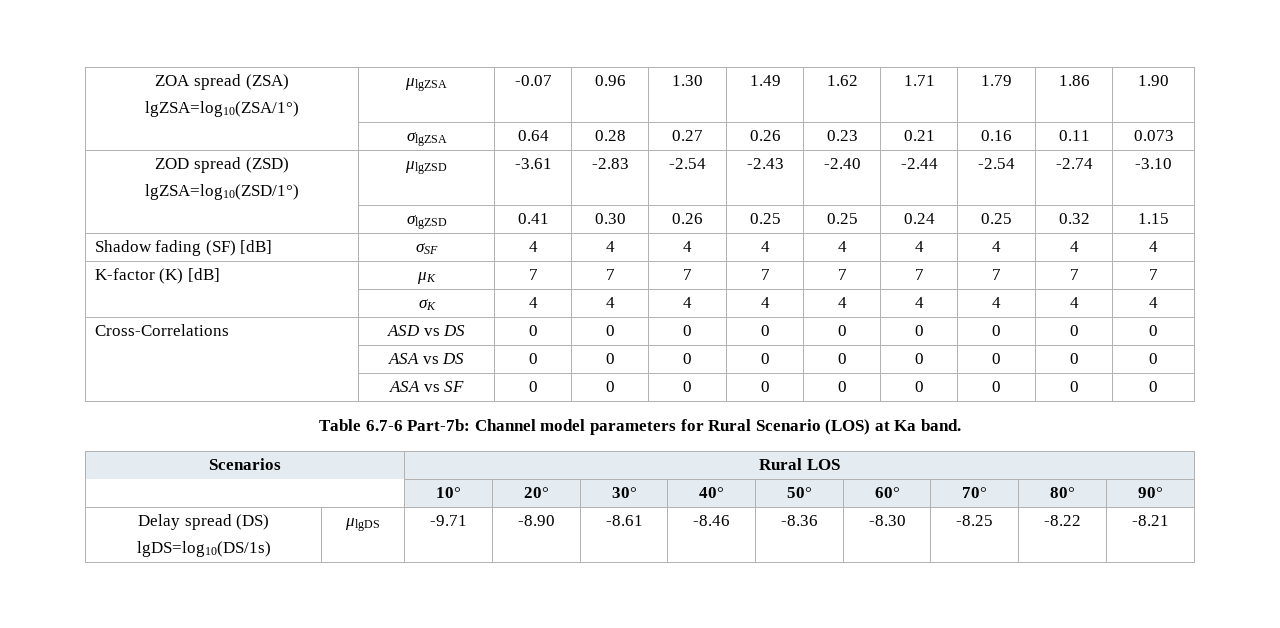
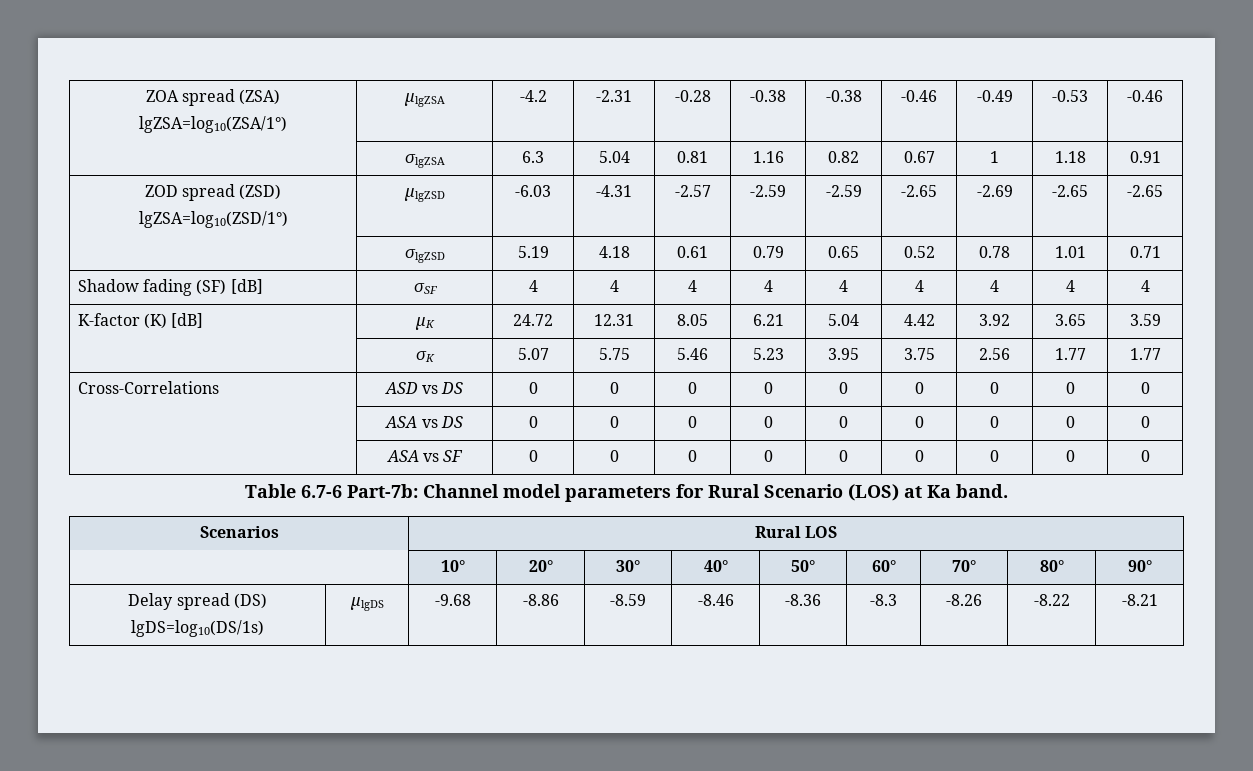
[514,75,552,86] [594,75,626,86] [672,75,703,86] [749,75,781,86] [826,75,858,86] [903,75,935,86] [981,75,1012,86] [1058,75,1090,86] [1138,75,1169,86] [406,132,447,146] [517,130,549,141] [594,130,626,141] [672,130,703,141] [749,130,781,141] [826,130,858,141] [903,130,935,141] [981,130,1012,141] [1058,130,1090,141] [1133,130,1174,141] -0.07 | 0.96 | 1.30 | 1.49 | 1.62 | 1.71 | 1.79 | 1.86 | 1.90 // | σlgZSA | 0.64 | 0.28 | 0.27 | 0.26 | 0.23 | 0.21 | 0.16 | 0.11 | 0.073 -> [519,90,547,102] [596,90,633,102] [674,90,711,102] [750,90,786,102] [825,90,862,102] [901,90,937,102] [976,90,1013,102] [1052,90,1088,102] [1127,90,1163,102] [404,154,445,168] [522,151,544,163] [598,151,630,163] [677,151,708,163] [752,151,784,163] [828,151,859,163] [903,151,935,163] [990,151,999,163] [1054,151,1086,163] [1129,151,1161,163] -4.2 | -2.31 | -0.28 | -0.38 | -0.38 | -0.46 | -0.49 | -0.53 | -0.46 // | σlgZSA | 6.3 | 5.04 | 0.81 | 1.16 | 0.82 | 0.67 | 1 | 1.18 | 0.91
[514,158,552,169] [591,158,629,169] [669,158,706,169] [746,158,784,169] [823,158,861,169] [900,158,938,169] [978,158,1015,169] [1055,158,1093,169] [1135,158,1172,169] [406,215,447,229] [517,213,549,224] [594,213,626,224] [672,213,703,224] [749,213,781,224] [826,213,858,224] [903,213,935,224] [981,213,1012,224] [1058,213,1090,224] [1138,213,1169,224] -3.61 | -2.83 | -2.54 | -2.43 | -2.40 | -2.44 | -2.54 | -2.74 | -3.10 // | σlgZSD | 0.41 | 0.30 | 0.26 | 0.25 | 0.25 | 0.24 | 0.25 | 0.32 | 1.15 -> [515,185,551,197] [596,185,633,197] [674,185,711,197] [750,185,786,197] [825,185,862,197] [901,185,937,197] [976,185,1013,197] [1052,185,1088,197] [1127,185,1163,197] [404,249,445,263] [517,246,549,258] [598,246,630,258] [677,246,708,258] [752,246,784,258] [828,246,859,258] [903,246,935,258] [979,246,1010,258] [1054,246,1086,258] [1129,246,1161,258] -6.03 | -4.31 | -2.57 | -2.59 | -2.59 | -2.65 | -2.69 | -2.65 | -2.65 // | σlgZSD | 5.19 | 4.18 | 0.61 | 0.79 | 0.65 | 0.52 | 0.78 | 1.01 | 0.71
[528,269,538,280] [605,269,615,280] [683,269,692,280] [760,269,770,280] [837,269,847,280] [914,269,924,280] [992,269,1001,280] [1069,269,1079,280] [1149,269,1158,280] [418,299,436,310] [528,297,538,308] [605,297,615,308] [683,297,692,308] [760,297,770,308] [837,297,847,308] [914,297,924,308] [992,297,1001,308] [1069,297,1079,308] [1149,297,1158,308] 7 | 7 | 7 | 7 | 7 | 7 | 7 | 7 | 7 // | σK | 4 | 4 | 4 | 4 | 4 | 4 | 4 | 4 | 4 -> [513,314,553,326] [594,314,635,326] [677,314,708,326] [752,314,784,326] [828,314,859,326] [903,314,935,326] [979,314,1010,326] [1054,314,1086,326] [1129,314,1161,326] [415,351,435,362] [517,348,549,360] [598,348,630,360] [677,348,708,360] [752,348,784,360] [828,348,859,360] [903,348,935,360] [979,348,1010,360] [1054,348,1086,360] [1129,348,1161,360] 24.72 | 12.31 | 8.05 | 6.21 | 5.04 | 4.42 | 3.92 | 3.65 | 3.59 // | σK | 5.07 | 5.75 | 5.46 | 5.23 | 3.95 | 3.75 | 2.56 | 1.77 | 1.77
[430,515,467,526] [518,515,555,526] [605,515,643,526] -9.71 | -8.90 | -8.61 -> [434,594,471,606] [522,594,559,606] [610,594,647,606] -9.68 | -8.86 | -8.59
[868,515,906,526] [956,515,993,526] -8.30 | -8.25 -> [870,594,897,606] [946,594,983,606] -8.3 | -8.26

